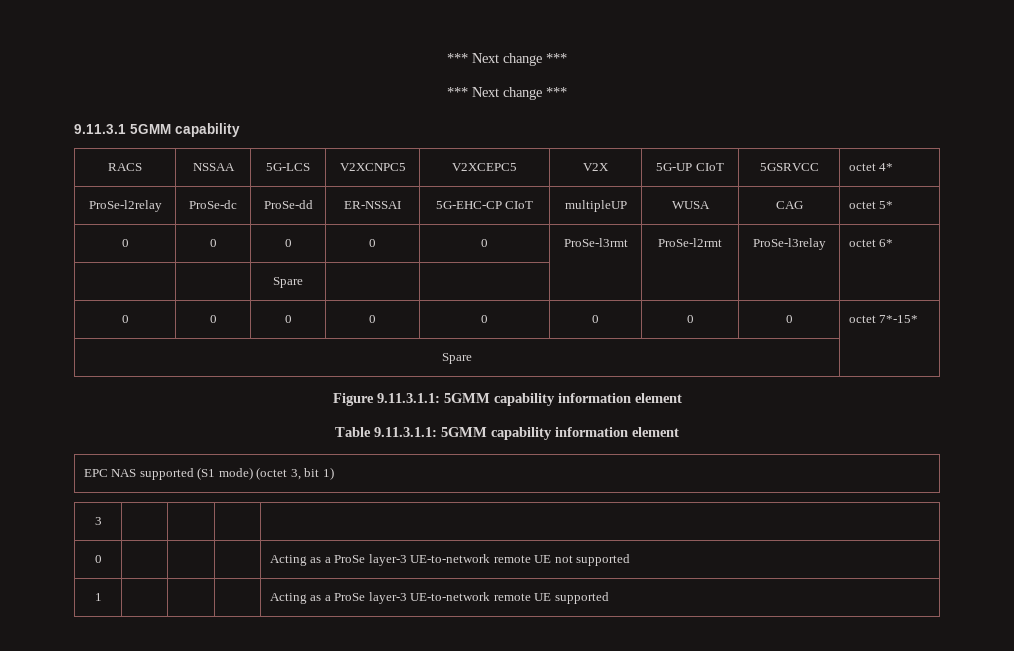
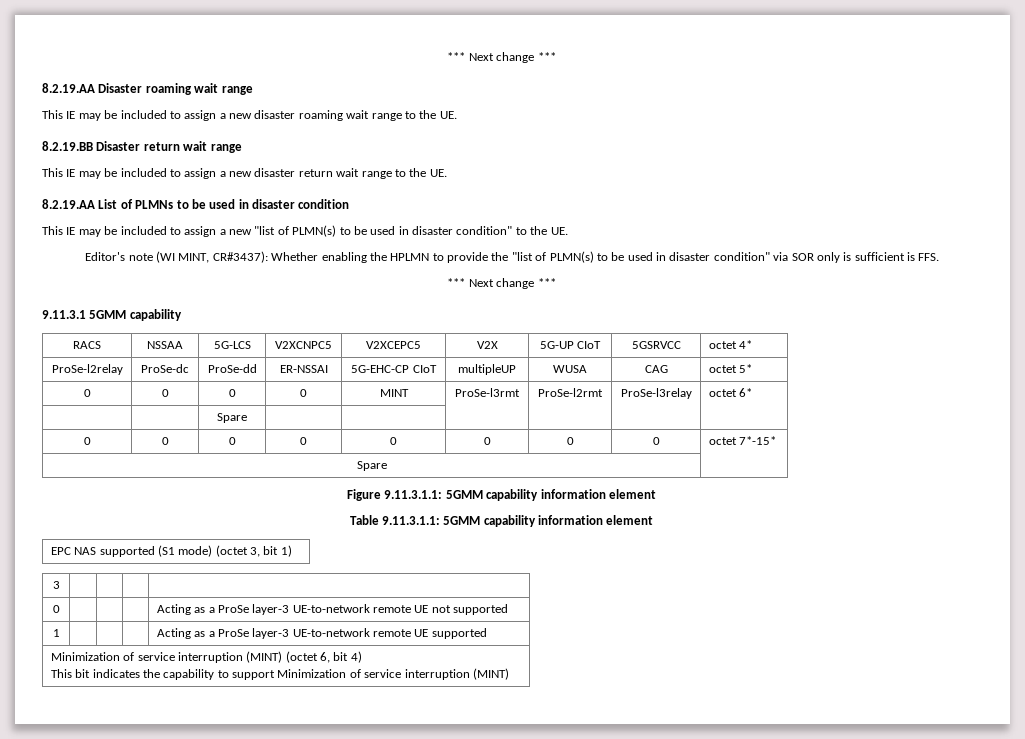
[447,53,567,66] *** Next change *** -> [447,52,556,63] [42,83,253,95] [42,110,457,121] [42,141,242,153] [42,168,447,179] [42,199,350,209] [42,225,568,237] [85,251,940,263] *** Next change *** // 8.2.19.AA Disaster roaming wait range // This IE may be included to assign a new disaster roaming wait range to the UE. // 8.2.19.BB Disaster return wait range // This IE may be included to assign a new disaster return wait range to the UE. // 8.2.19.AA List of PLMNs to be used in disaster condition // This IE may be included to assign a new "list of PLMN(s) to be used in disaster condition" to the UE. // Editor's note (WI MINT, CR#3437): Whether enabling the HPLMN to provide the "list of PLMN(s) to be used in disaster condition" via SOR only is sufficient is FFS.
[481,239,488,247] 0 -> [379,389,409,397] MINT
(609, 598) none -> [50,651,362,663] [50,668,509,680] // Minimization of service interruption (MINT) (octet 6, bit 4) // This bit indicates the capability to support Minimization of service interruption (MINT)

